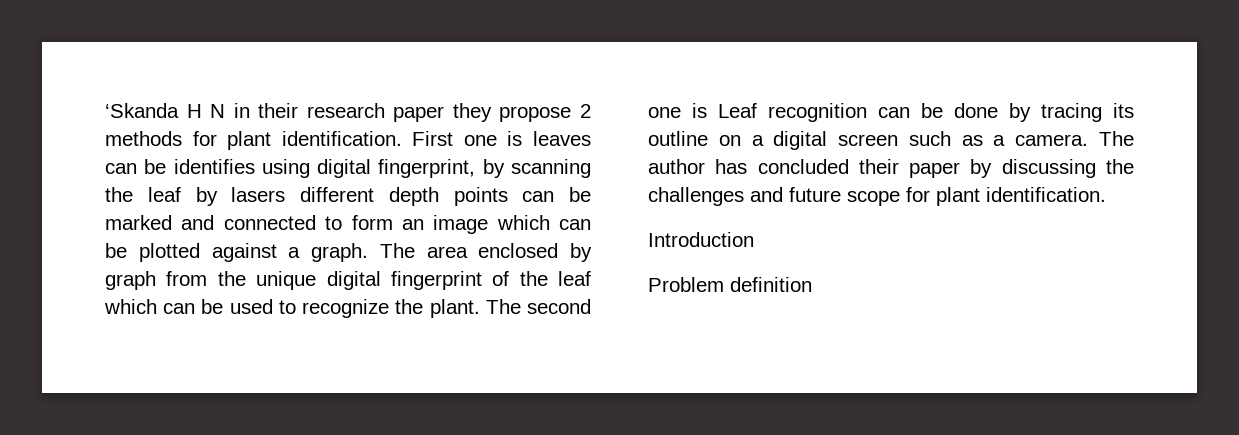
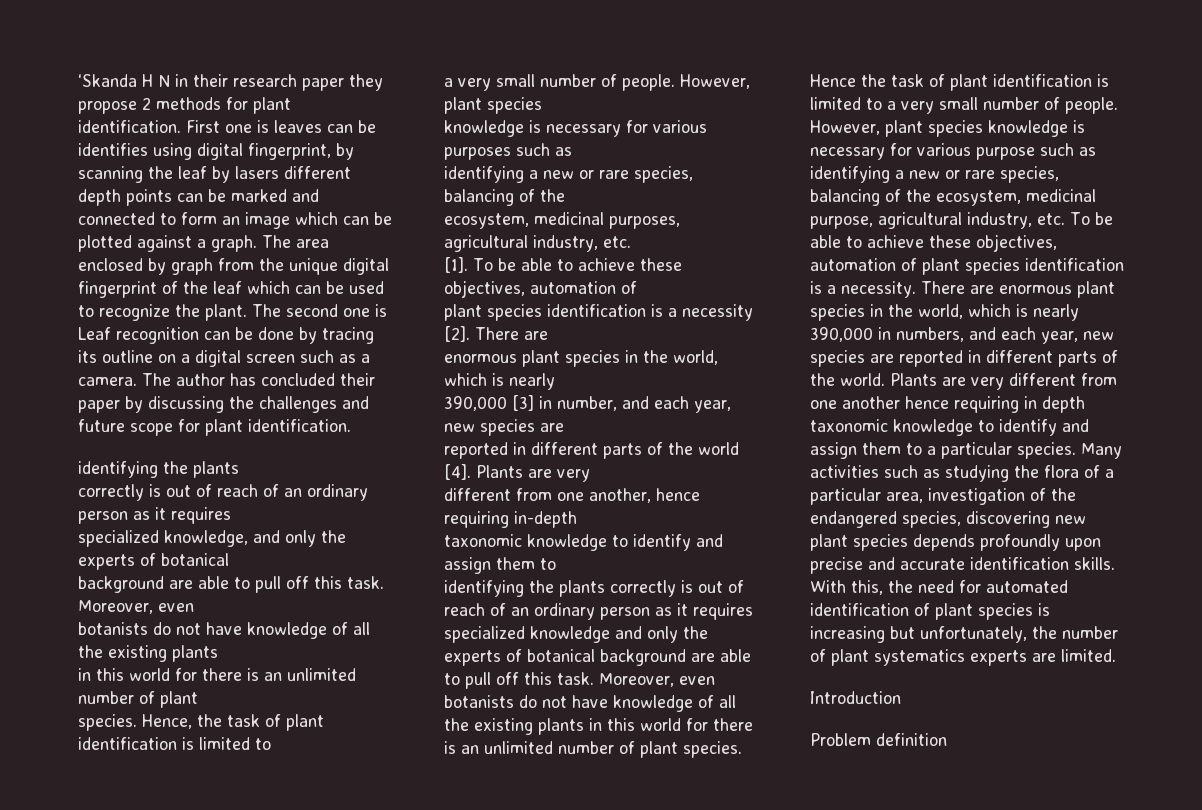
(1106, 194) none -> [78,461,239,478] [78,484,368,501] [78,507,231,524] [78,530,346,547] [78,553,229,570] [78,576,384,593] [78,600,194,614] [78,622,370,639] [78,645,218,662] [78,668,356,681] [78,691,198,708] [78,714,324,731] [78,737,271,750] [444,74,750,91] [444,97,542,114] [444,120,707,137] [444,143,572,160] [444,166,693,183] [444,189,565,206] [444,212,680,229] [444,235,631,252] [444,257,682,273] [444,280,637,298] [444,304,753,321] [444,326,548,342] [444,350,718,367] [444,373,555,390] [444,395,731,413] [444,419,564,436] [444,442,739,459] [444,464,590,482] [444,488,700,503] [444,511,577,528] [444,534,723,551] [444,557,556,574] [444,580,744,597] [444,603,753,620] [444,626,708,643] [444,649,751,666] [444,672,715,689] [444,695,736,712] [444,718,753,735] [444,741,742,758] [810,74,1109,91] [810,97,1118,114] [810,120,1085,137] [810,143,1096,160] [810,166,1059,183] [810,189,1096,206] [810,212,1113,229] [810,234,1057,252] [810,258,1124,275] [810,281,1115,298] [810,304,1079,321] [810,327,1114,344] [810,350,1118,367] [810,373,1117,390] [810,396,1085,413] [810,419,1089,436] [810,442,1122,459] [810,465,1114,482] [810,488,1076,505] [810,511,1086,528] [810,534,1101,551] [810,557,1115,574] [810,580,1068,595] [810,603,1050,620] [810,626,1118,643] [810,649,1116,666] // identifying the plants // correctly is out of reach of an ordinary person as it requires // specialized knowledge, and only the experts of botanical // background are able to pull off this task. Moreover, even // botanists do not have knowledge of all the existing plants // in this world for there is an unlimited number of plant // species. Hence, the task of plant identification is limited to // a very small number of people. However, plant species // knowledge is necessary for various purposes such as // identifying a new or rare species, balancing of the // ecosystem, medicinal purposes, agricultural industry, etc. // [1]. To be able to achieve these objectives, automation of // plant species identification is a necessity [2]. There are // enormous plant species in the world, which is nearly // 390,000 [3] in number, and each year, new species are // reported in different parts of the world [4]. Plants are very // different from one another, hence requiring in-depth // taxonomic knowledge to identify and assign them to // identifying the plants correctly is out of reach of an ordinary person as it requires specialized knowledge and only the experts of botanical background are able to pull off this task. Moreover, even botanists do not have knowledge of all the existing plants in this world for there is an unlimited number of plant species. Hence the task of plant identification is limited to a very small number of people. However, plant species knowledge is necessary for various purpose such as identifying a new or rare species, balancing of the ecosystem, medicinal purpose, agricultural industry, etc. To be able to achieve these objectives, automation of plant species identification is a necessity. There are enormous plant species in the world, which is nearly 390,000 in numbers, and each year, new species are reported in different parts of the world. Plants are very different from one another hence requiring in depth taxonomic knowledge to identify and assign them to a particular species. Many activities such as studying the flora of a particular area, investigation of the endangered species, discovering new plant species depends profoundly upon precise and accurate identification skills. With this, the need for automated identification of plant species is increasing but unfortunately, the number of plant systematics experts are limited.

